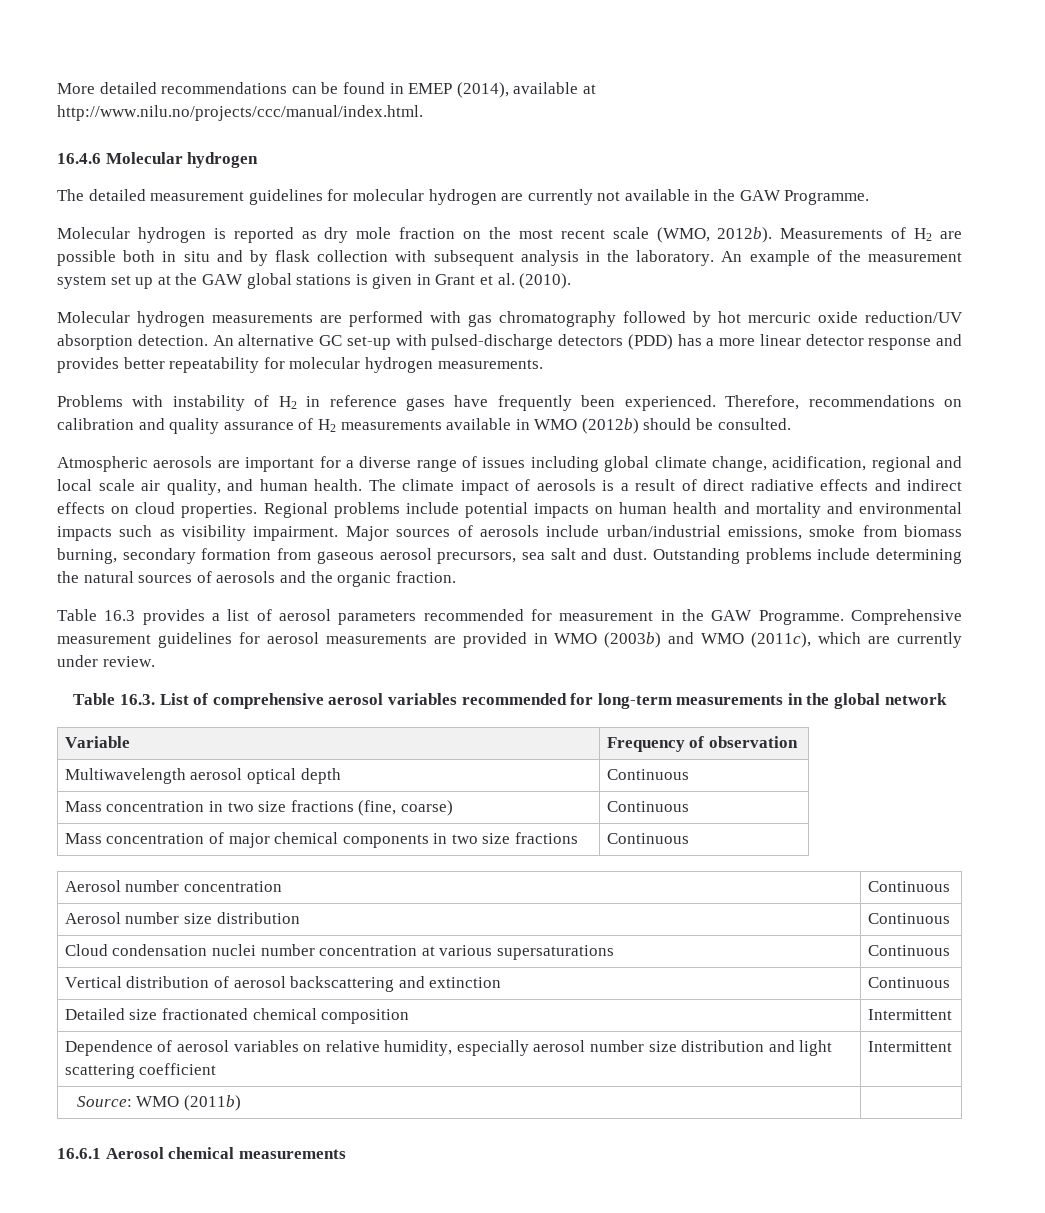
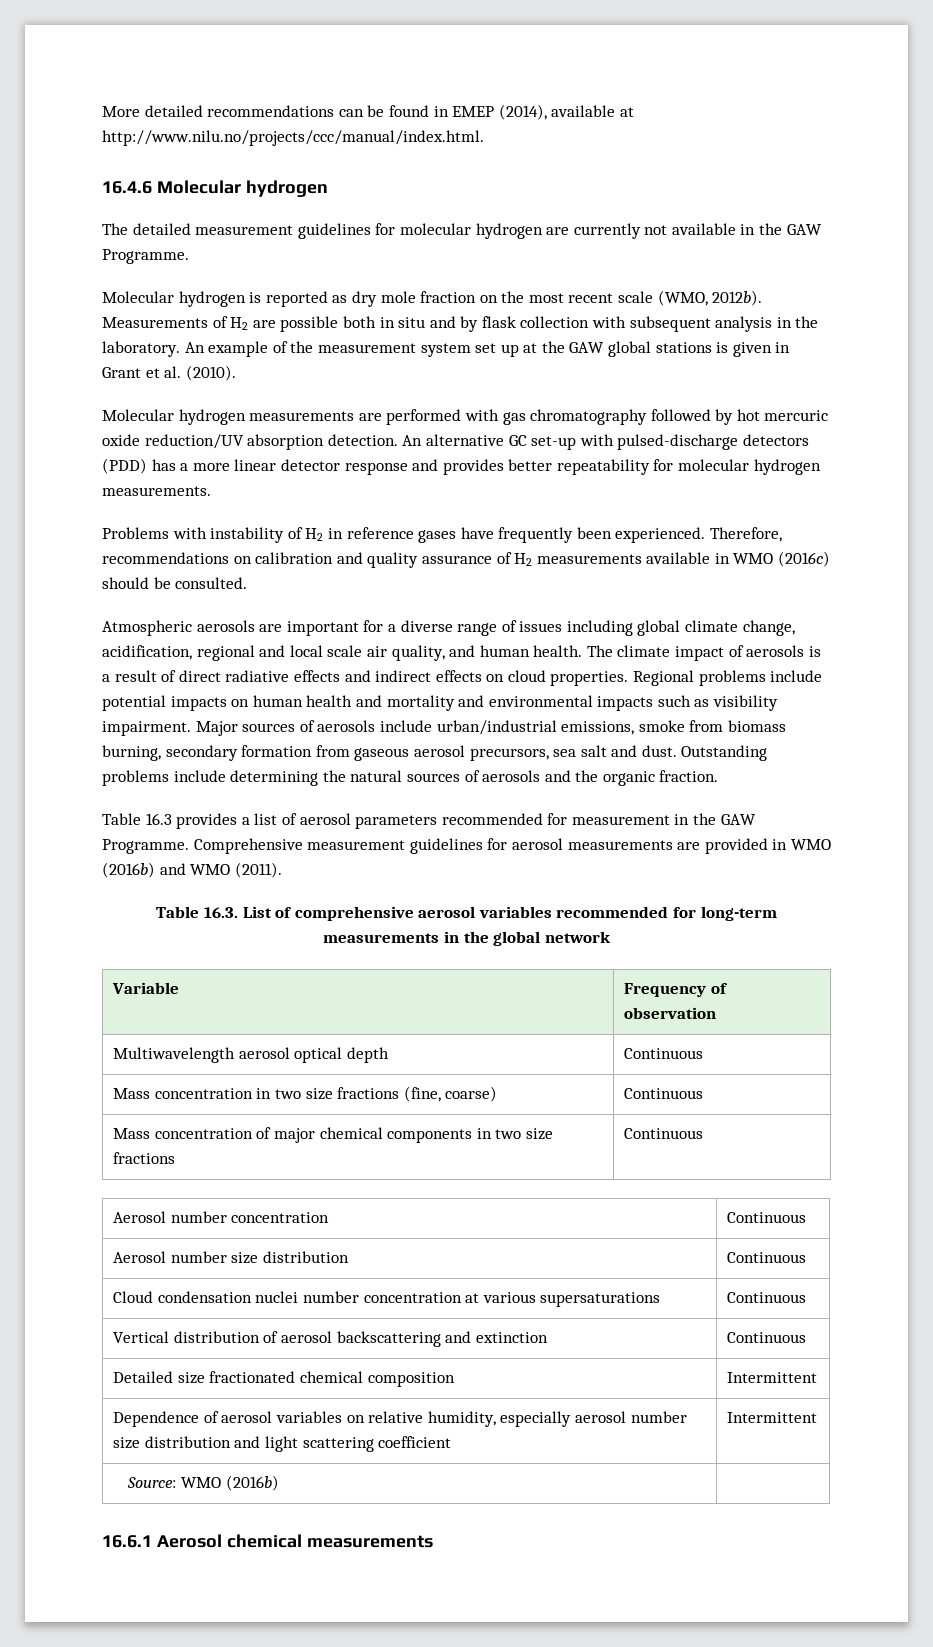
[581,418,639,434] (2012b) -> [778,551,831,567] (2016c)
[604,632,662,648] (2003b) -> [102,862,155,878] (2016b)
[751,632,962,648] [57,655,155,667] (2011c), which are currently under review. -> [234,862,282,878] (2011).
[184,1095,242,1111] (2011b) -> [225,1475,279,1491] (2016b)

